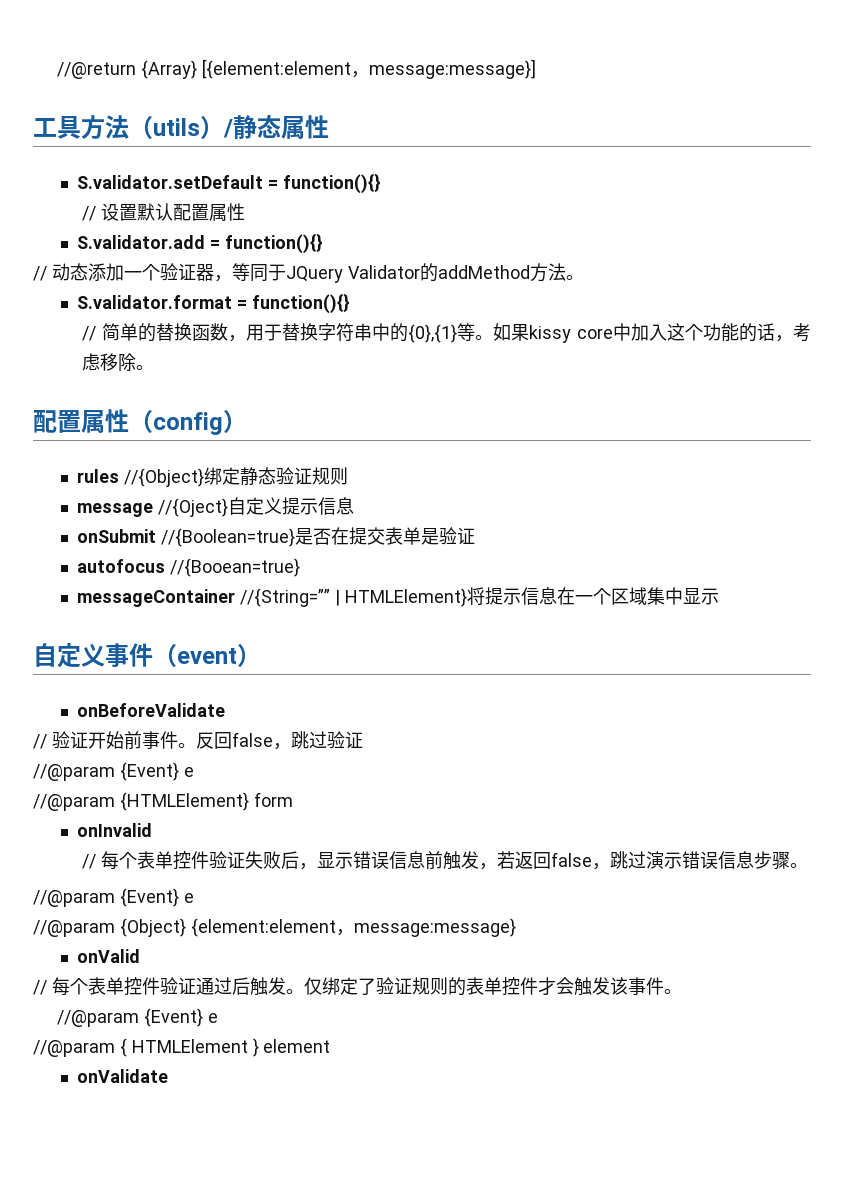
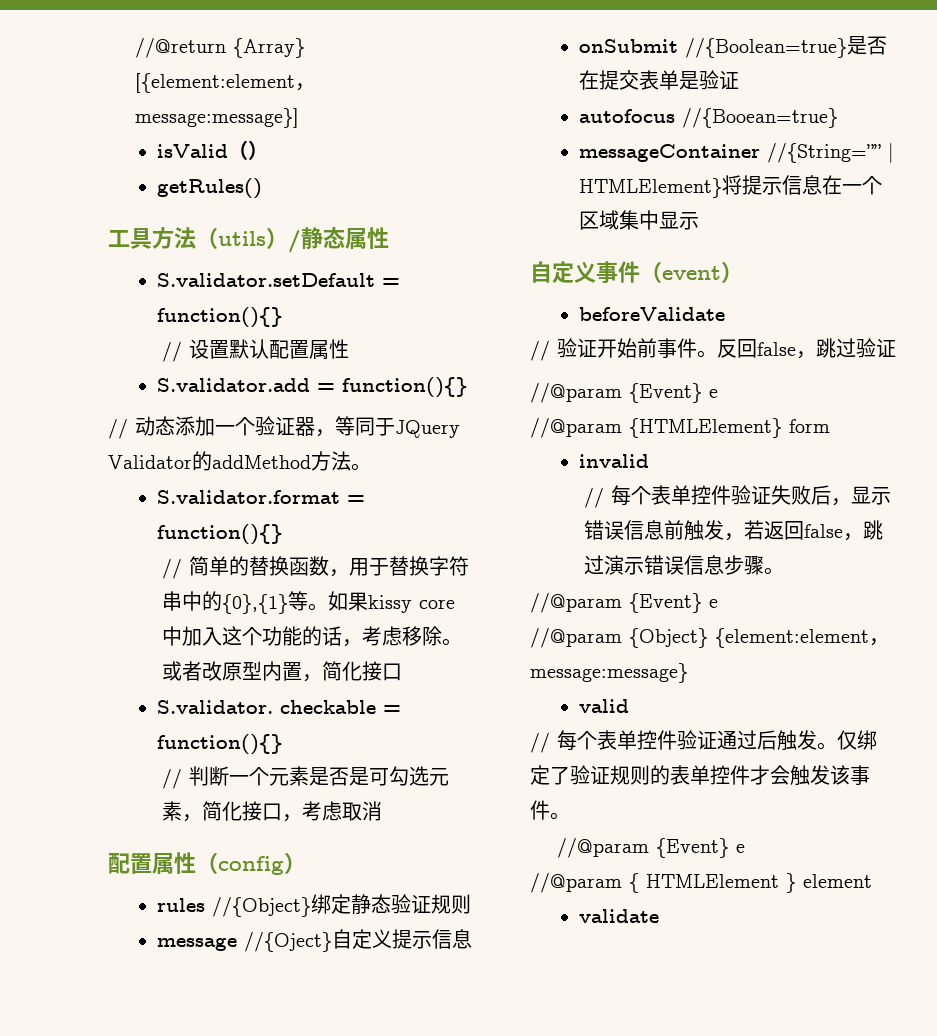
(537, 69) none -> [157,140,269,160] [157,178,263,199] // isValid（） // getRules()
(154, 367) none -> [162,661,403,682] [157,700,402,714] [157,734,284,755] [162,766,450,789] [162,801,383,822] 或者改原型内置，简化接口 // S.validator. checkable = function(){} // // 判断一个元素是否是可勾选元素，简化接口，考虑取消
[77,703,226,717] onBeforeValidate -> [579,307,726,321] beforeValidate
[77,823,153,837] onInvalid -> [579,454,650,468] invalid
[77,949,141,963] onValid -> [579,699,630,713] valid
[77,1069,169,1083] onValidate -> [579,909,660,923] validate

